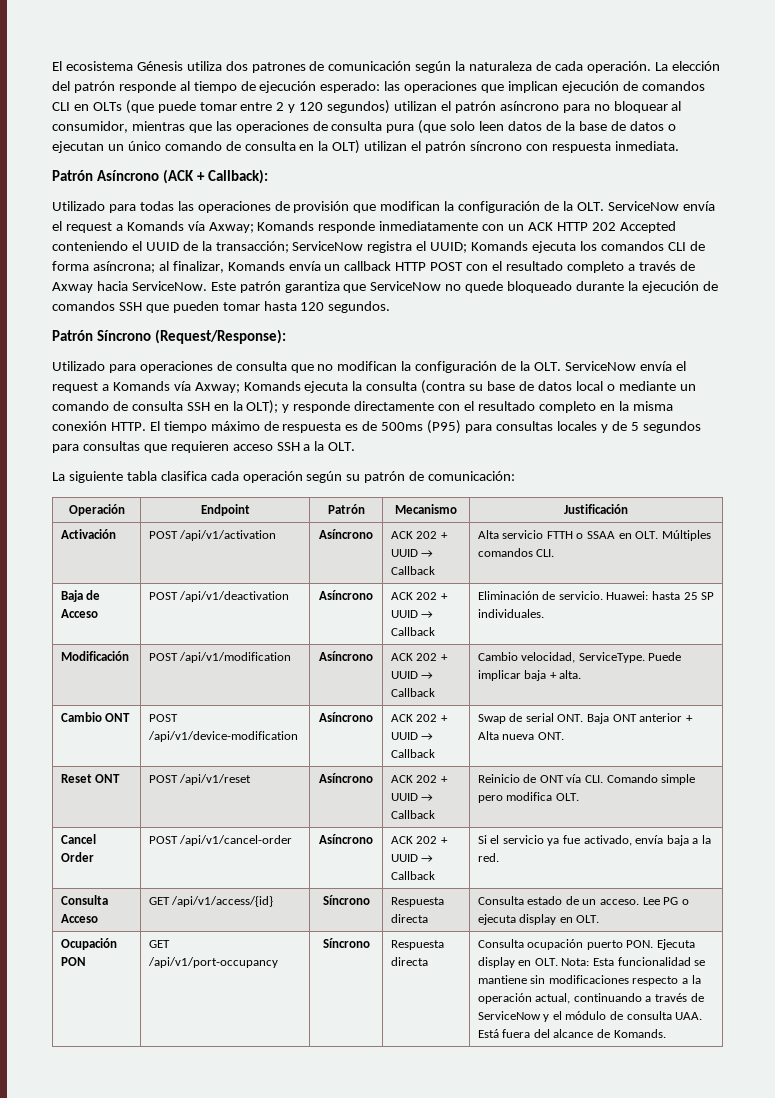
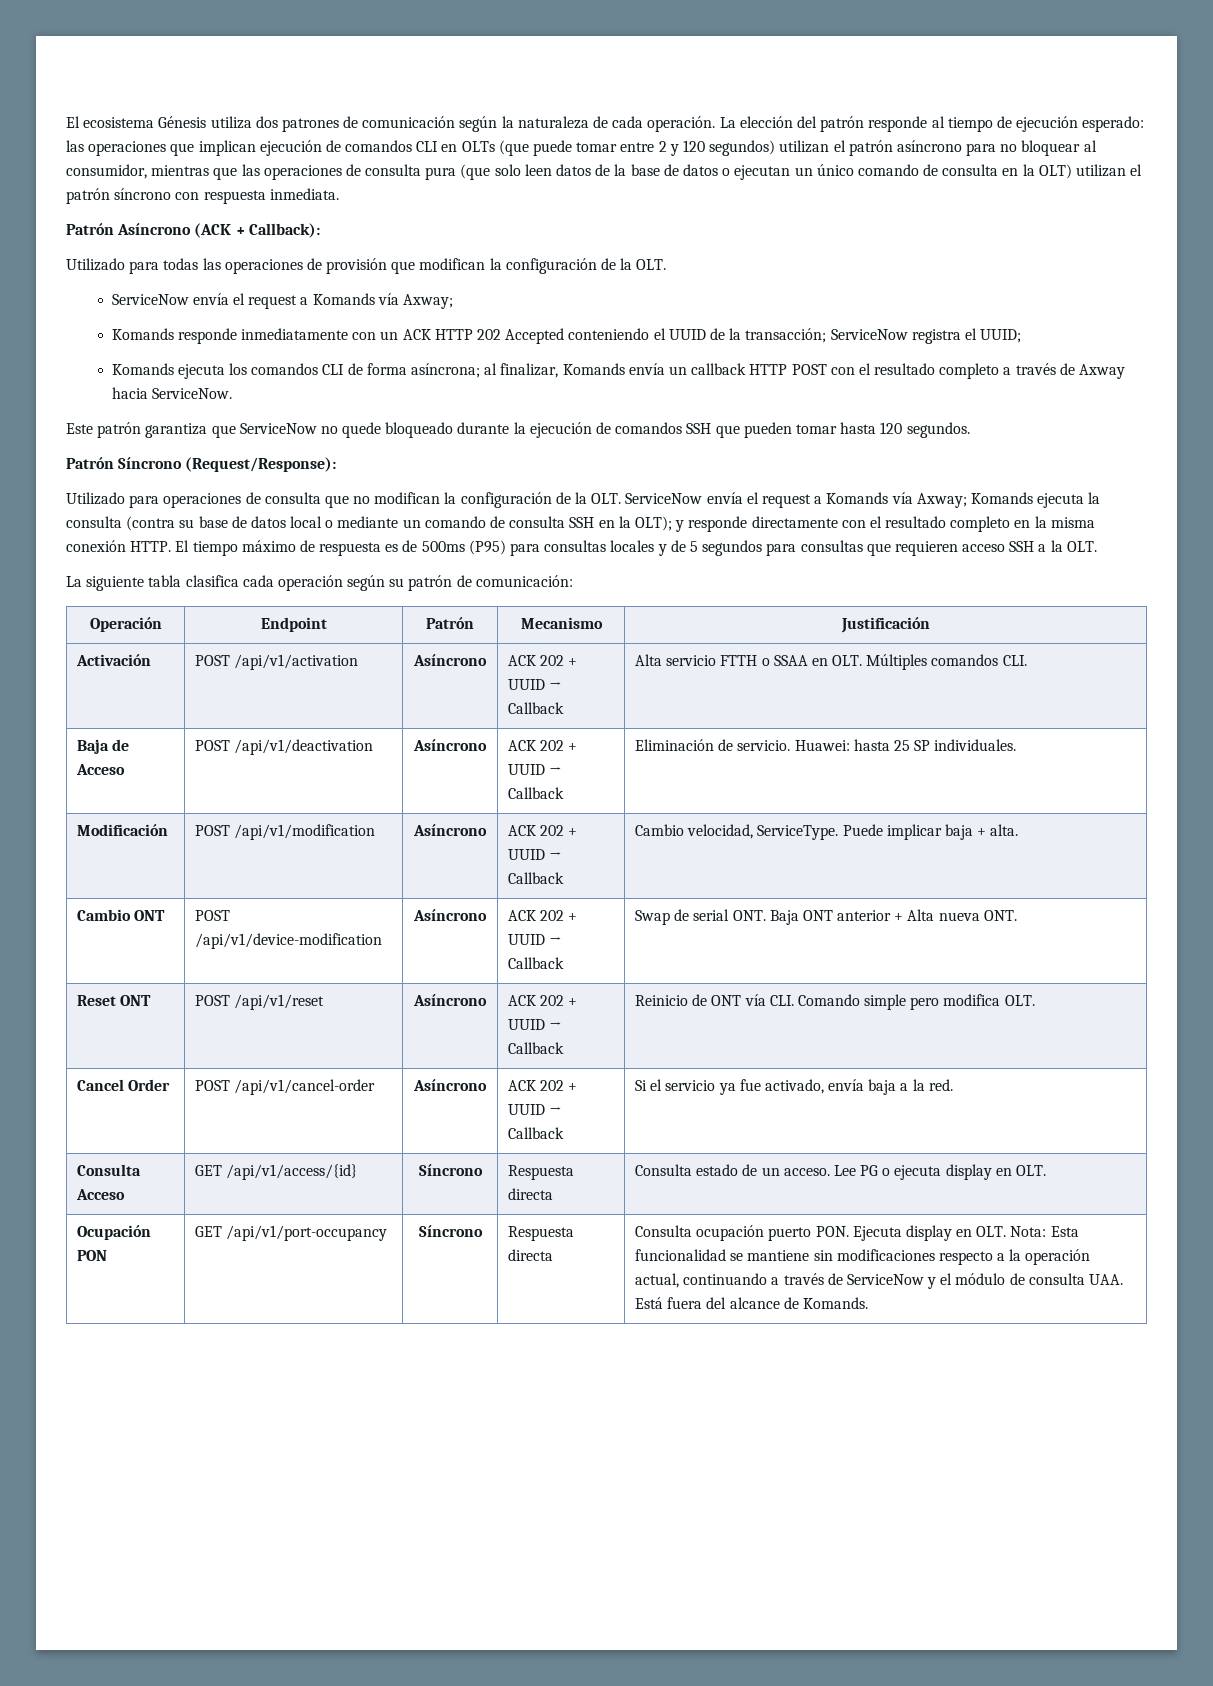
[607,201,715,211] [52,221,254,233] ServiceNow envía el request a Komands vía Axway; -> [111,293,454,309] // ServiceNow envía el request a Komands vía Axway; //
(468, 247) none -> (1022, 336) //
(207, 286) none -> (232, 393) //

